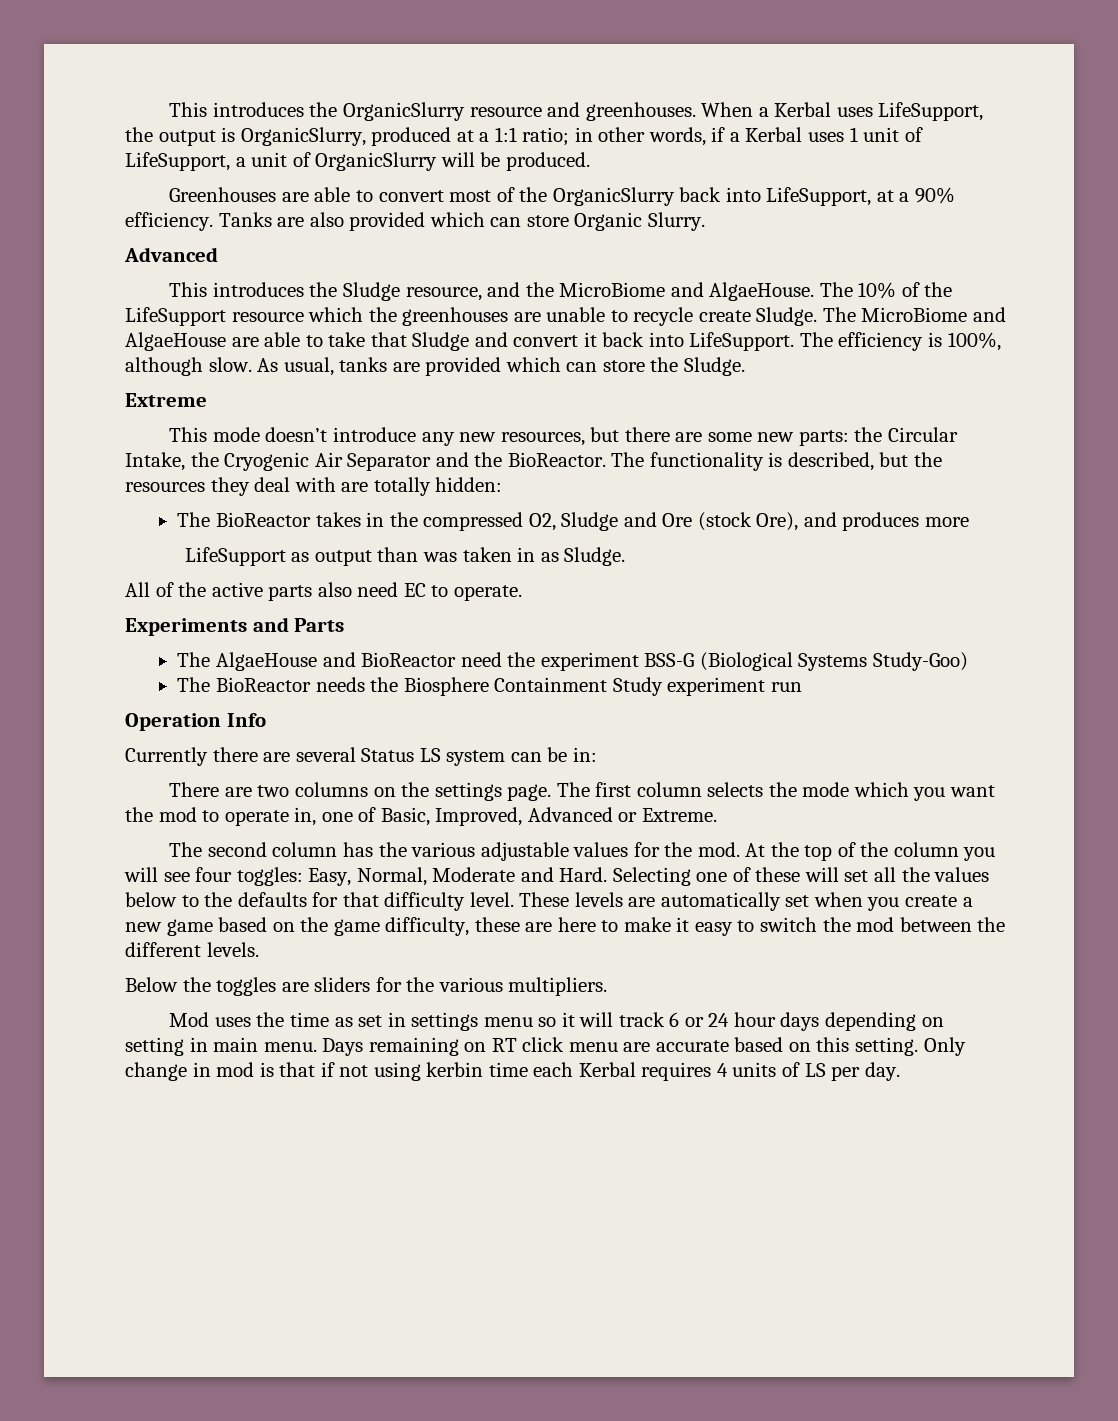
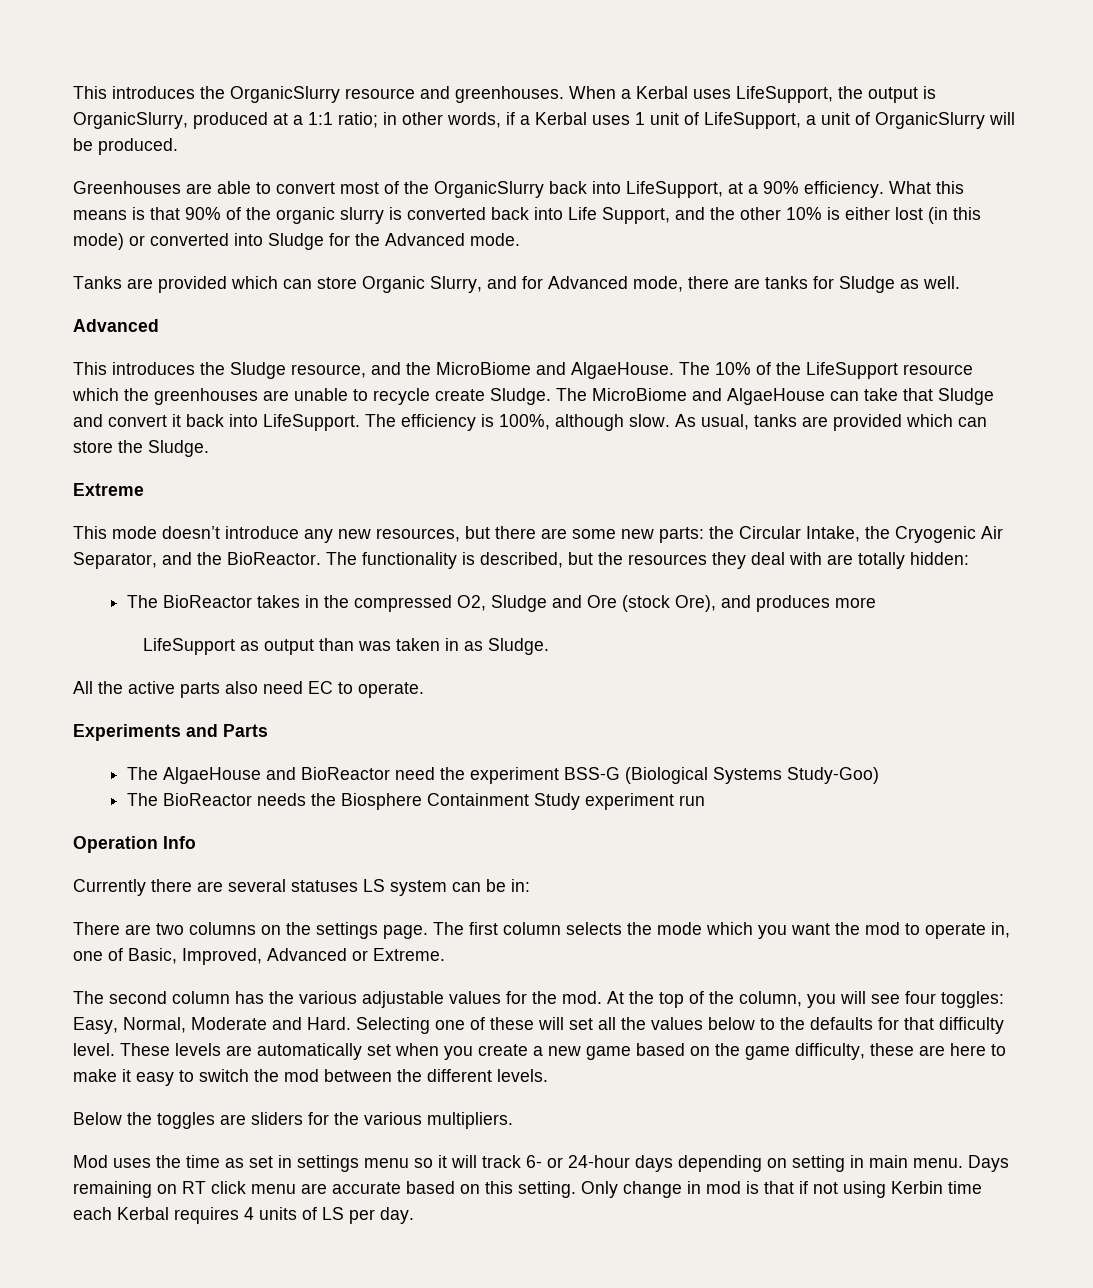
(213, 221) none -> [889,181,964,194] [73,207,981,224] [73,233,520,250] What this means is that 90% of the organic slurry is converted back into Life Support, and the other 10% is either lost (in this mode) or converted into Sludge for the Advanced mode. //
[309,212,344,227] also -> (153, 283) none
[647,212,705,231] Slurry. -> [430,276,960,293] Slurry, and for Advanced mode, there are tanks for Sludge as well.
[231,332,323,347] are able to -> [830,391,859,401] can
[347,453,432,471] Separator -> [73,552,157,569] Separator,
[155,582,174,597] of -> (93, 687) none
[361,748,415,762] Status -> [291,880,358,892] statuses
[893,842,959,857] column -> [739,991,802,1007] column,
[669,1012,776,1027] 6 or 24 hour -> [526,1155,630,1168] 6- or 24-hour
[426,1062,484,1077] kerbin -> [891,1181,943,1194] Kerbin

